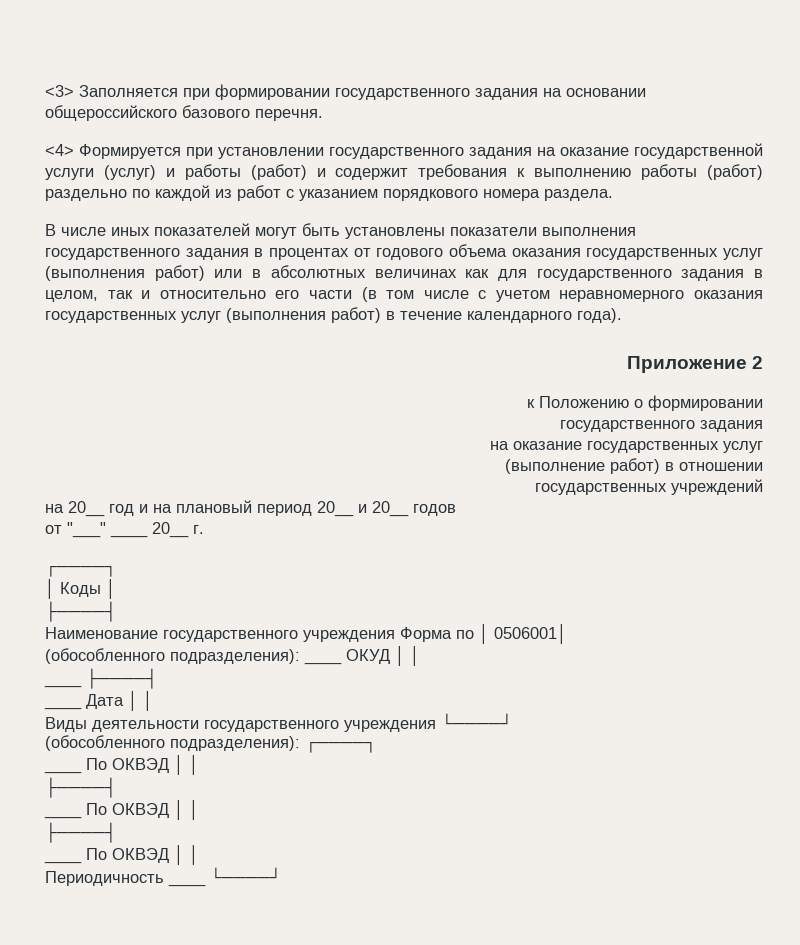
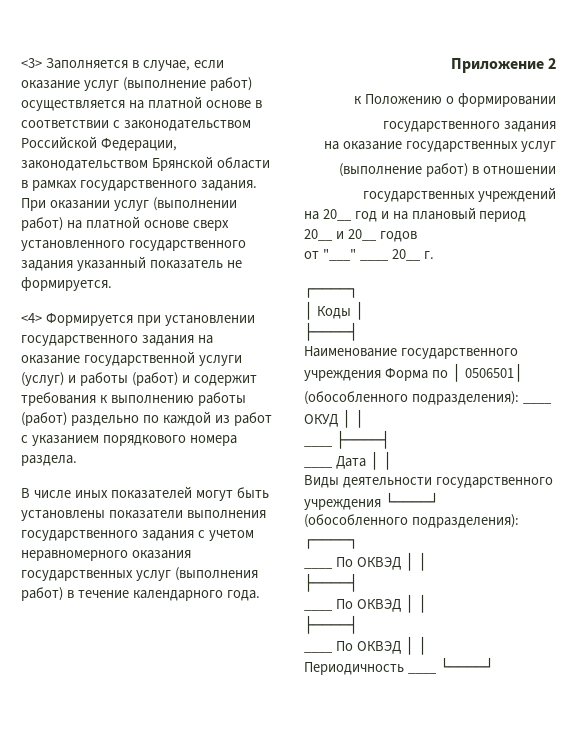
[183,84,646,100] [45,105,323,121] при формировании государственного задания на основании общероссийского базового перечня. -> [131,60,224,71] [21,77,252,91] [21,96,262,111] [21,120,251,131] [21,136,177,151] [21,156,270,171] [21,180,257,191] [21,197,237,211] [21,216,229,231] [21,240,246,251] [21,256,242,271] [21,277,112,291] в случае, если оказание услуг (выполнение работ) осуществляется на платной основе в соответствии с законодательством Российской Федерации, законодательством Брянской области в рамках государственного задания. При оказании услуг (выполнении работ) на платной основе сверх установленного государственного задания указанный показатель не формируется.
[254,244,763,260] [45,265,763,281] [45,287,469,302] в процентах от годового объема оказания государственных услуг (выполнения работ) или в абсолютных величинах как для государственного задания в целом, так и относительно его части (в том числе -> (194, 535) none
[577,308,622,323] года). -> [226,590,260,601] года.
[494,624,567,644] 0506001│ -> [464,363,523,382] 0506501│

